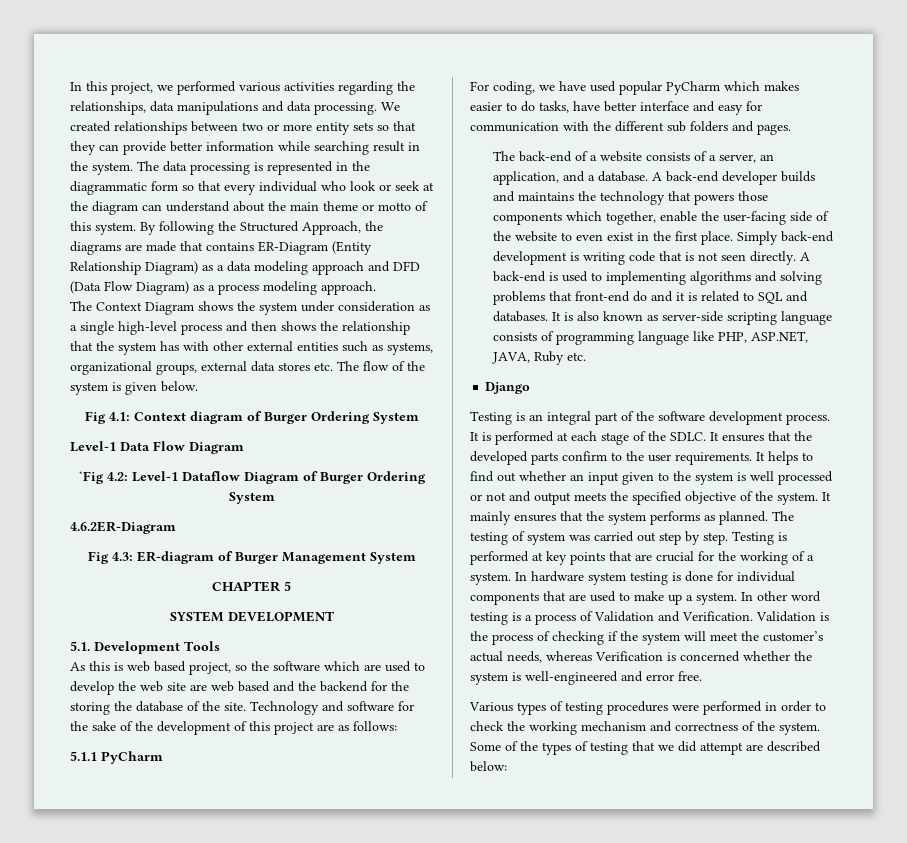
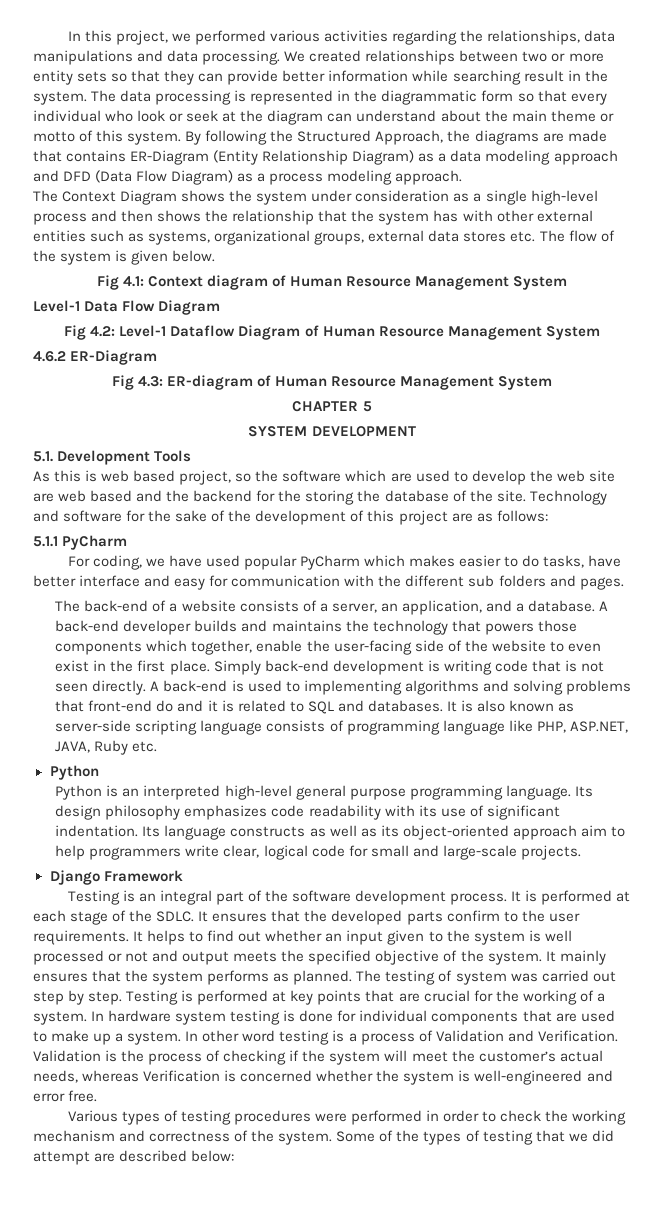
[263,411,370,424] Burger Ordering -> [290,276,510,290] Human Resource Management
[78,471,104,484] `Fig -> [64,325,87,340] Fig
[320,471,426,484] [228,492,275,504] [70,521,176,534] Burger Ordering System // 4.6.2ER-Diagram -> [322,326,600,340] [33,350,158,365] Human Resource Management System // 4.6.2 ER-Diagram
[234,552,278,564] Burger -> [275,376,397,387] Human Resource
(586, 356) none -> [49,765,99,780] [55,785,593,800] [55,805,560,820] [55,825,625,840] [55,845,581,860] // Python // Python is an interpreted high-level general purpose programming language. Its design philosophy emphasizes code readability with its use of significant indentation. Its language constructs as well as its object-oriented approach aim to help programmers write clear, logical code for small and large-scale projects.
(531, 388) none -> [103,870,183,882] Framework

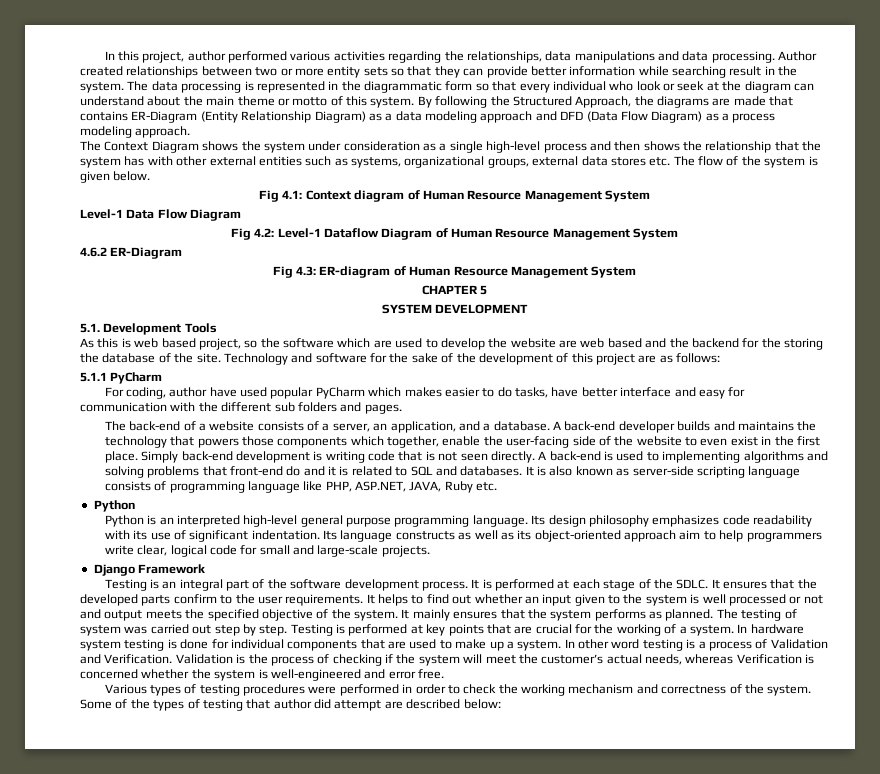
[171,33,191,42] we -> [187,51,226,61] author
[284,51,306,62] We -> [778,51,818,61] Author
[556,470,615,482] web site -> [510,338,556,348] website
[145,558,165,567] we -> [169,387,208,397] author
[568,1133,588,1142] we -> [273,699,312,709] author

